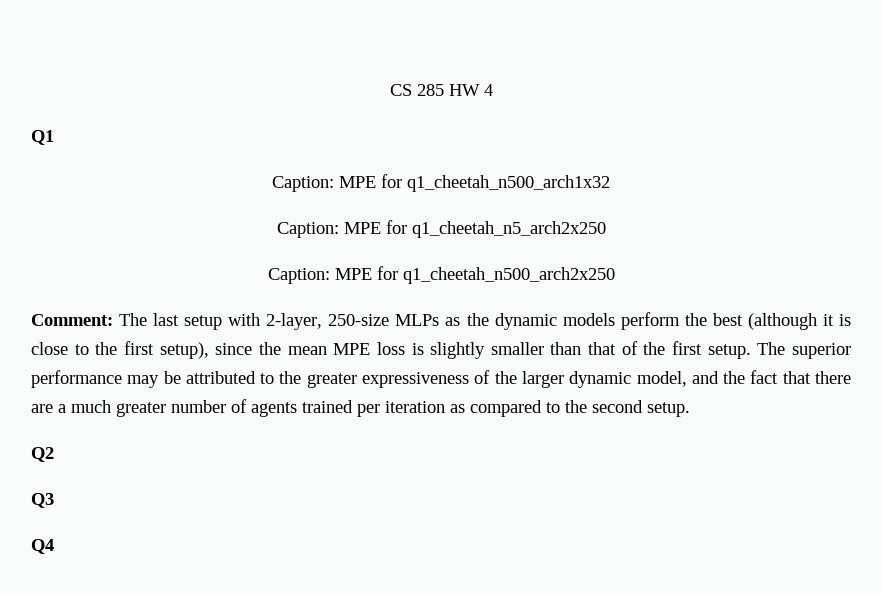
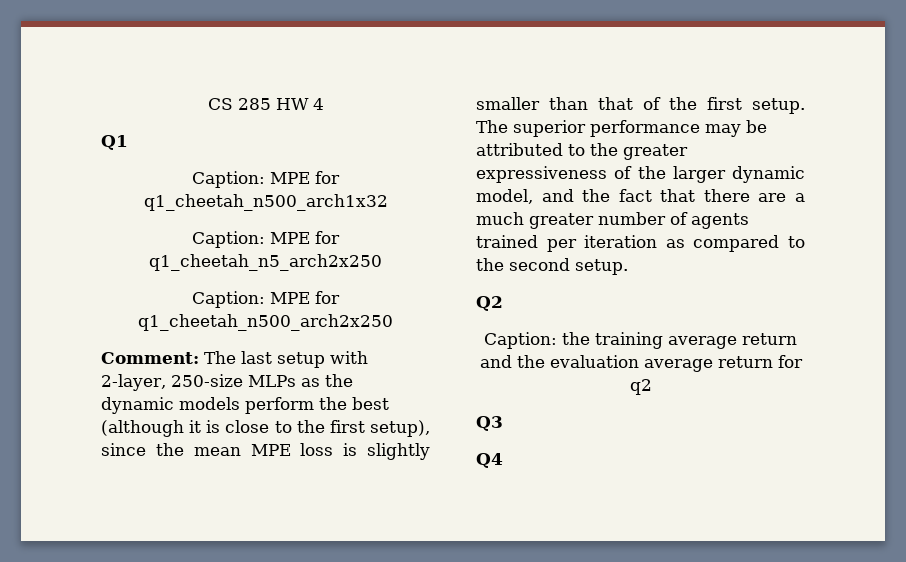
(54, 454) none -> [484,332,797,349] [479,355,803,372] [629,379,652,395] // Caption: the training average return and the evaluation average return for q2

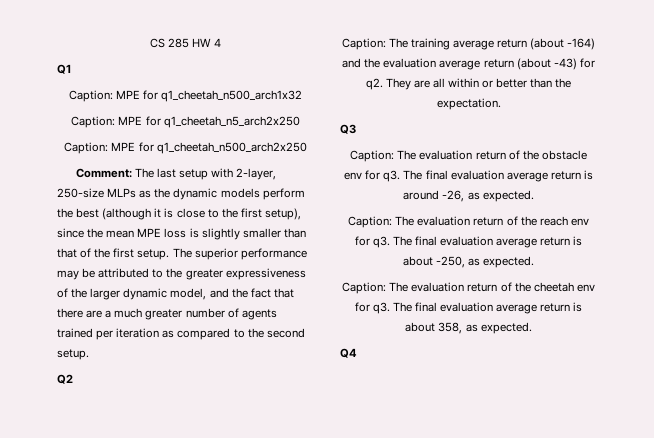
[562,332,590,345] the -> [388,38,408,48] The
(797, 339) none -> [530,38,596,50] (about -164)
[777,355,803,368] [629,379,652,395] [476,416,503,431] for q2 // Q3 -> [516,58,595,70] [365,78,572,90] [436,98,501,110] [340,124,356,134] [350,150,587,162] [344,170,593,182] [403,190,534,202] [348,216,589,228] [354,236,583,248] [402,256,535,268] [342,282,595,294] [354,302,583,314] [405,322,532,334] (about -43) for q2. They are all within or better than the expectation. // Q3 // Caption: The evaluation return of the obstacle env for q3. The final evaluation average return is around -26, as expected. // Caption: The evaluation return of the reach env for q3. The final evaluation average return is about -250, as expected. // Caption: The evaluation return of the cheetah env for q3. The final evaluation average return is about 358, as expected.

